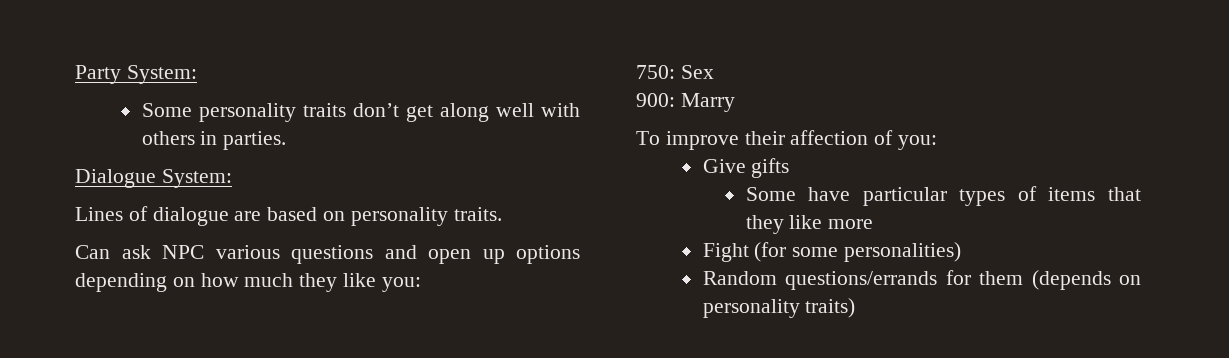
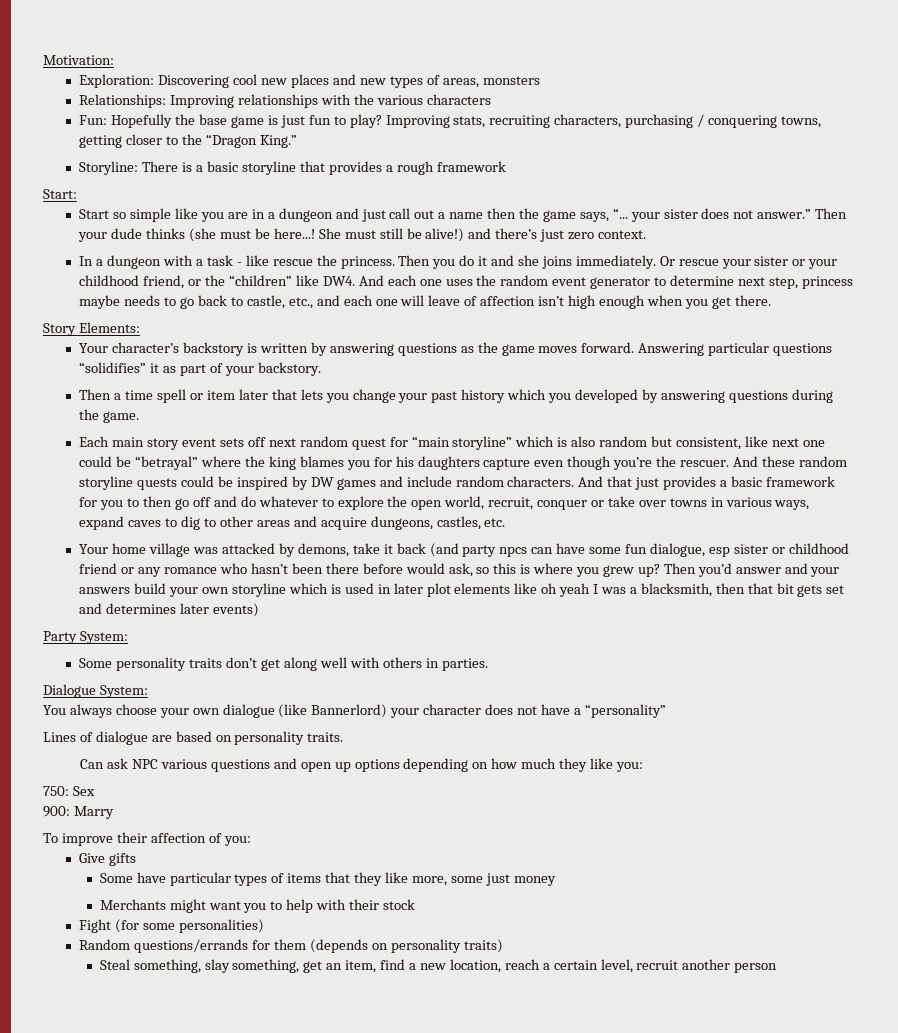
(75, 74) none -> [43,55,114,65] [79,74,540,88] [79,94,491,108] [79,114,821,128] [79,134,297,148] [79,161,506,175] [43,189,77,199] [79,208,848,222] [78,228,646,242] [79,255,838,269] [79,275,853,289] [79,295,771,309] [43,322,140,336] [79,342,833,356] [79,362,321,376] [79,389,833,403] [79,409,140,423] [79,436,825,450] [79,456,847,470] [79,476,835,490] [79,496,810,510] [79,516,506,530] [79,543,849,557] [79,563,840,577] [79,583,845,597] [79,603,260,617] Motivation: // Exploration: Discovering cool new places and new types of areas, monsters // Relationships: Improving relationships with the various characters // Fun: Hopefully the base game is just fun to play? Improving stats, recruiting characters, purchasing / conquering towns, getting closer to the “Dragon King.” // Storyline: There is a basic storyline that provides a rough framework // Start: // Start so simple like you are in a dungeon and just call out a name then the game says, “... your sister does not answer.” Then your dude thinks (she must be here...! She must still be alive!) and there’s just zero context. // In a dungeon with a task - like rescue the princess. Then you do it and she joins immediately. Or rescue your sister or your childhood friend, or the “children” like DW4. And each one uses the random event generator to determine next step, princess maybe needs to go back to castle, etc., and each one will leave of affection isn’t high enough when you get there. // Story Elements: // Your character’s backstory is written by answering questions as the game moves forward. Answering particular questions “solidifies” it as part of your backstory. // Then a time spell or item later that lets you change your past history which you developed by answering questions during the game. // Each main story event sets off next random quest for “main storyline” which is also random but consistent, like next one could be “betrayal” where the king blames you for his daughters capture even though you’re the rescuer. And these random storyline quests could be inspired by DW games and include random characters. And that just provides a basic framework for you to then go off and do whatever to explore the open world, recruit, conquer or take over towns in various ways, expand caves to dig to other areas and acquire dungeons, castles, etc. // Your home village was attacked by demons, take it back (and party npcs can have some fun dialogue, esp sister or childhood friend or any romance who hasn’t been there before would ask, so this is where you grew up? Then you’d answer and your answers build your own storyline which is used in later plot elements like oh yeah I was a blacksmith, then that bit gets set and determines later events) //
(232, 178) none -> [43,704,666,718] // You always choose your own dialogue (like Bannerlord) your character does not have a “personality”
[828,219,874,229] more -> [411,873,556,886] [99,899,416,913] more, some just money // Merchants might want you to help with their stock
(856, 308) none -> [99,959,778,973] // Steal something, slay something, get an item, find a new location, reach a certain level, recruit another person

